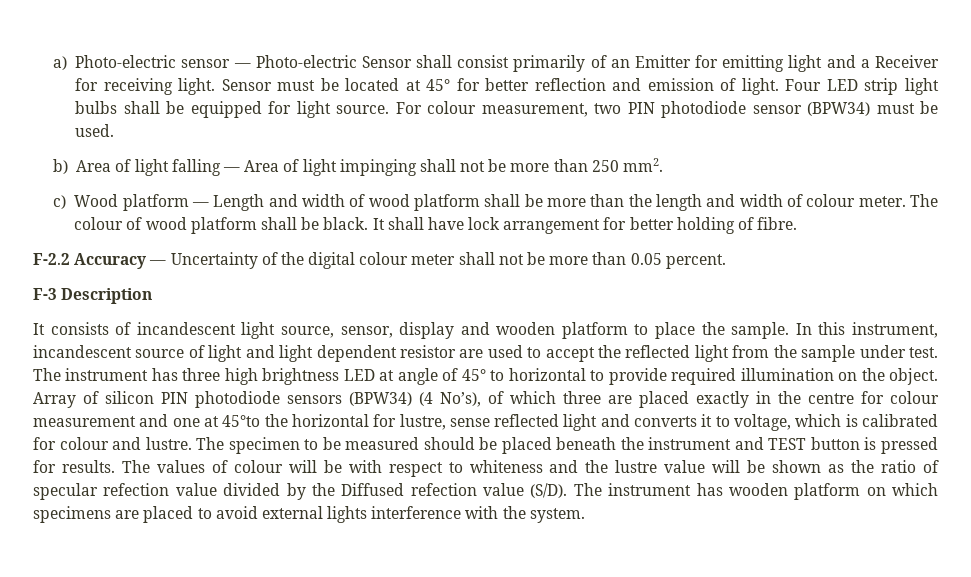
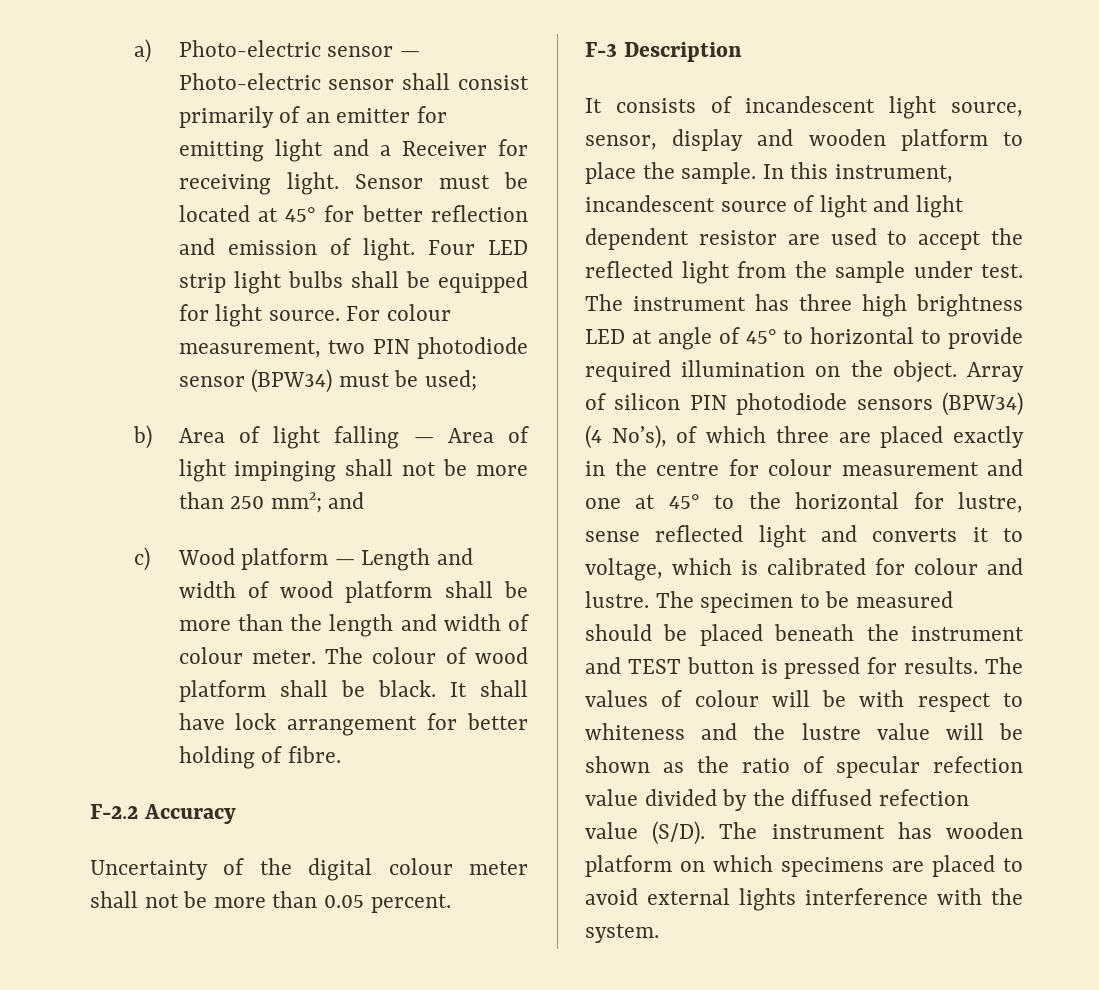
[361,56,412,68] Sensor -> [328,79,395,90] sensor
[634,55,691,68] Emitter -> [336,108,411,123] emitter
[75,124,115,137] used. -> [424,370,477,391] used;
[622,158,663,172] mm2. -> [270,492,365,513] mm2; and
[149,260,167,265] — -> (236, 814) //
[222,415,261,427] 45°to -> [668,494,735,509] 45° to
[341,483,405,496] Diffused -> [791,789,873,806] diffused

